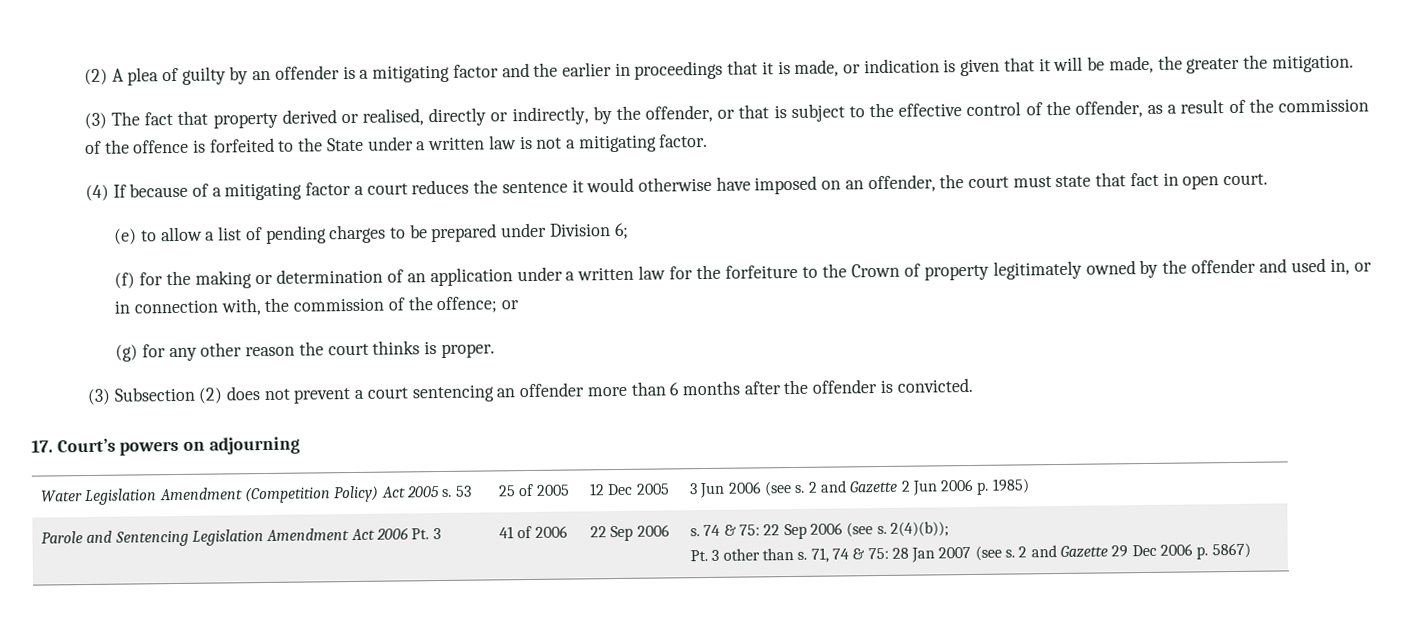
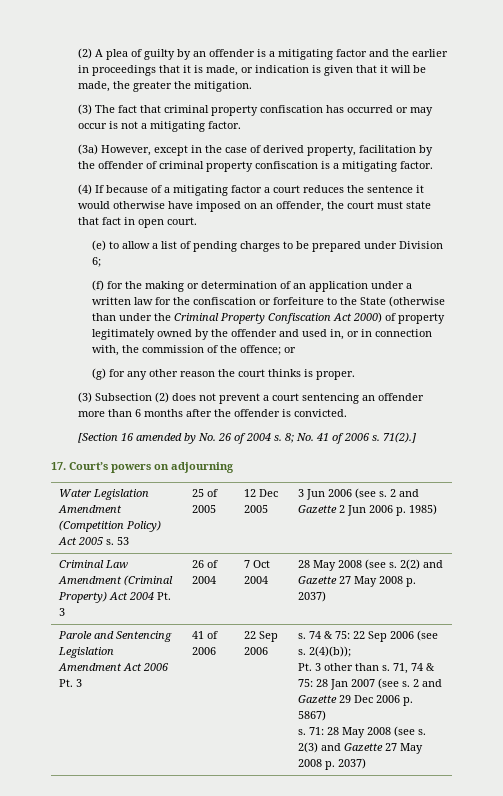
[212,98,1370,129] [84,135,563,155] property derived or realised, directly or indirectly, by the offender, or that is subject to the effective control of the offender, as a result of the commission of the offence is forfeited to the State under a written law is not -> [164,105,434,116] [78,121,242,132] [78,144,434,156] [78,161,331,172] criminal property confiscation has occurred or may occur is not a mitigating factor. // (3a) However, except in the case of derived property, facilitation by the offender of criminal property confiscation is
(722, 272) none -> [192,297,271,305] confiscation or
[850,263,900,278] Crown -> [359,296,445,307] [91,312,382,324] State (otherwise than under the Criminal Property Confiscation Act 2000)
(973, 385) none -> [78,432,417,444] // [Section 16 amended by No. 26 of 2004 s. 8; No. 41 of 2006 s. 71(2).]
(1030, 486) none -> [59,560,129,568] [58,575,174,586] [58,591,172,603] [59,608,66,616] [192,560,219,568] [192,576,217,584] [244,560,271,568] [244,576,269,584] [298,559,444,571] [298,576,417,587] [298,591,327,602] // Criminal Law Amendment (Criminal Property) Act 2004 Pt. 3 | 26 of 2004 | 7 Oct 2004 | 28 May 2008 (see s. 2(2) and Gazette 27 May 2008 p. 2037)
(1251, 550) none -> [298,726,427,738] [298,742,424,754] [298,758,367,770] // s. 71: 28 May 2008 (see s. 2(3) and Gazette 27 May 2008 p. 2037)

